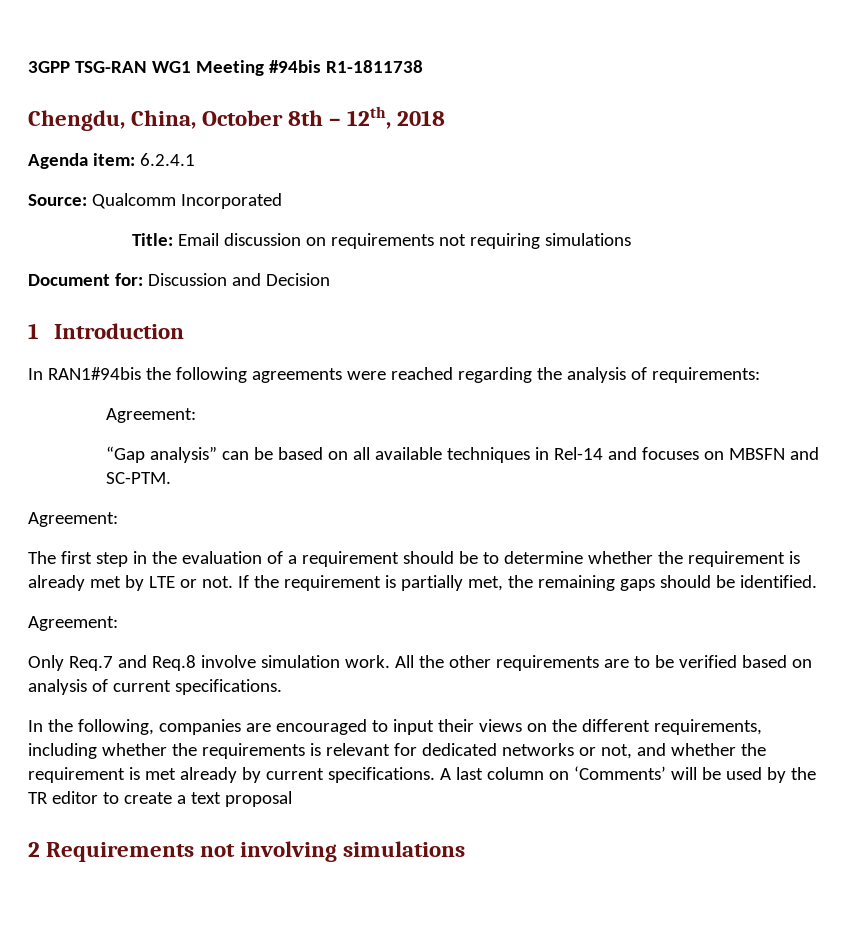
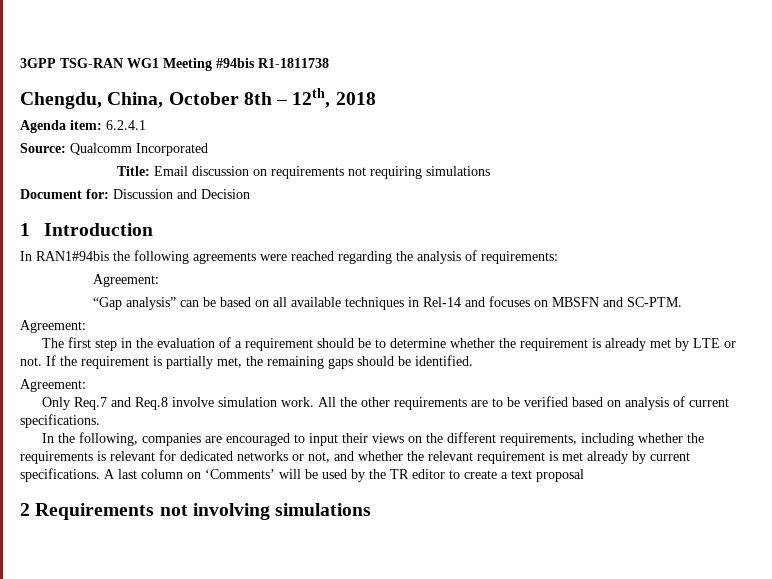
(766, 749) none -> [428,451,473,461] relevant

